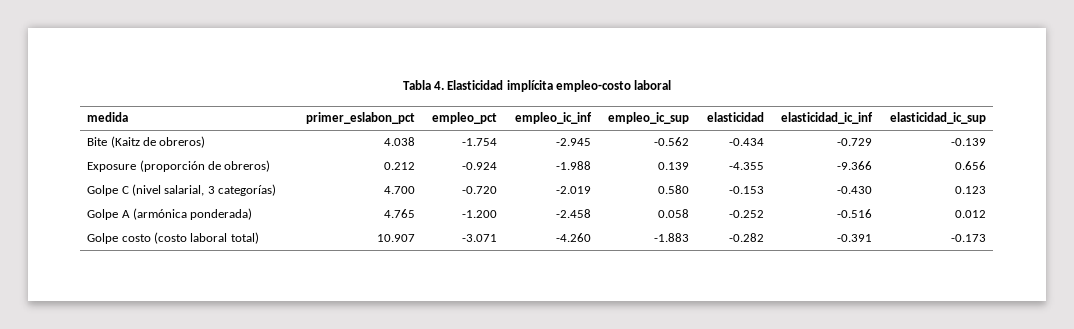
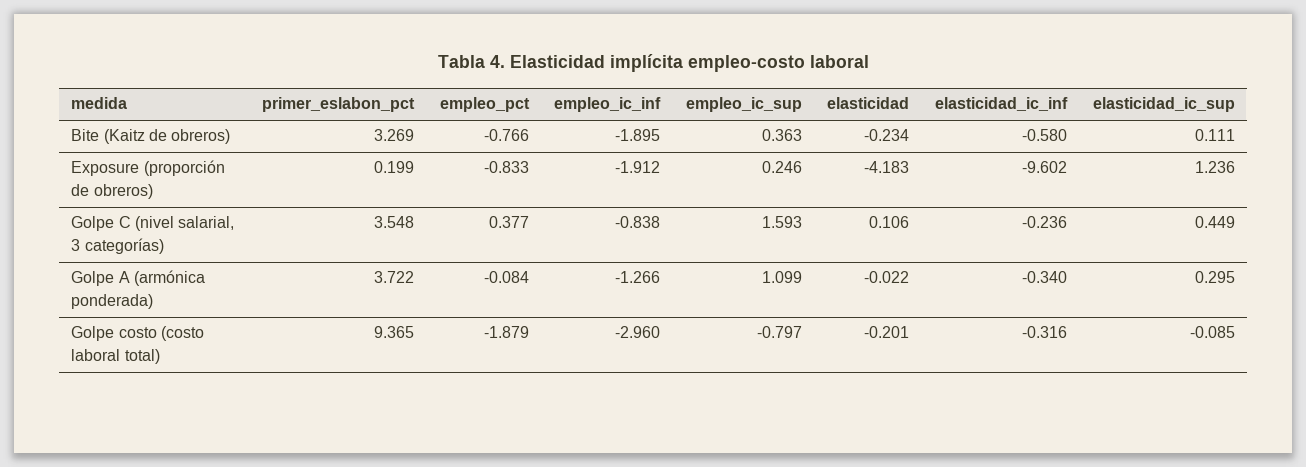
[383,137,415,146] [461,138,497,146] [555,138,591,146] [653,137,689,146] [728,138,764,146] [836,138,872,146] [950,138,986,146] [87,160,271,172] [383,162,415,170] [461,162,497,170] [555,161,591,170] [657,162,689,170] [728,162,764,170] [836,161,872,170] [954,161,986,170] 4.038 | -1.754 | -2.945 | -0.562 | -0.434 | -0.729 | -0.139 // Exposure (proporción de obreros) | 0.212 | -0.924 | -1.988 | 0.139 | -4.355 | -9.366 | 0.656 -> [373,129,414,141] [483,129,529,141] [614,129,660,141] [761,129,802,141] [863,129,909,141] [1021,129,1067,141] [1194,129,1235,141] [71,160,225,176] [71,184,153,199] [373,161,414,173] [483,161,529,173] [614,161,660,173] [761,161,802,173] [863,161,909,173] [1021,161,1067,173] [1194,161,1235,173] 3.269 | -0.766 | -1.895 | 0.363 | -0.234 | -0.580 | 0.111 // Exposure (proporción de obreros) | 0.199 | -0.833 | -1.912 | 0.246 | -4.183 | -9.602 | 1.236
[383,186,415,194] [461,186,497,194] [555,186,591,194] [657,185,689,194] [728,186,764,194] [836,186,872,194] [954,186,986,194] [87,208,253,220] [383,209,415,218] [461,210,497,218] [555,209,591,218] [657,209,689,218] [728,210,764,218] [836,209,872,218] [954,210,986,218] 4.700 | -0.720 | -2.019 | 0.580 | -0.153 | -0.430 | 0.123 // Golpe A (armónica ponderada) | 4.765 | -1.200 | -2.458 | 0.058 | -0.252 | -0.516 | 0.012 -> [373,216,414,228] [488,216,529,228] [614,216,660,228] [761,216,802,228] [868,216,909,228] [1021,216,1067,228] [1194,216,1235,228] [71,270,205,286] [71,294,154,309] [373,271,414,283] [483,271,529,283] [614,271,660,283] [761,271,802,283] [863,271,909,283] [1021,271,1067,283] [1194,271,1235,283] 3.548 | 0.377 | -0.838 | 1.593 | 0.106 | -0.236 | 0.449 // Golpe A (armónica ponderada) | 3.722 | -0.084 | -1.266 | 1.099 | -0.022 | -0.340 | 0.295
[376,234,415,242] [461,234,497,242] [555,233,591,242] [653,233,689,242] [728,233,764,242] [836,234,872,242] [950,234,986,242] 10.907 | -3.071 | -4.260 | -1.883 | -0.282 | -0.391 | -0.173 -> [373,326,414,338] [483,326,529,338] [614,326,660,338] [756,326,802,338] [863,326,909,338] [1021,326,1067,338] [1189,326,1235,338] 9.365 | -1.879 | -2.960 | -0.797 | -0.201 | -0.316 | -0.085

